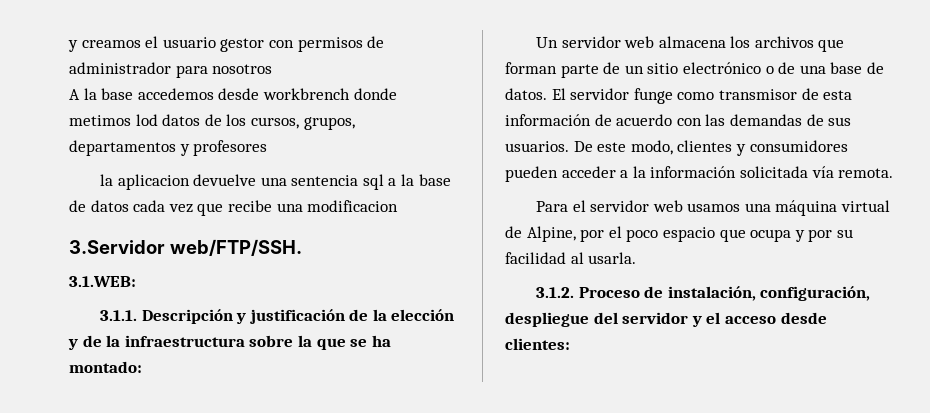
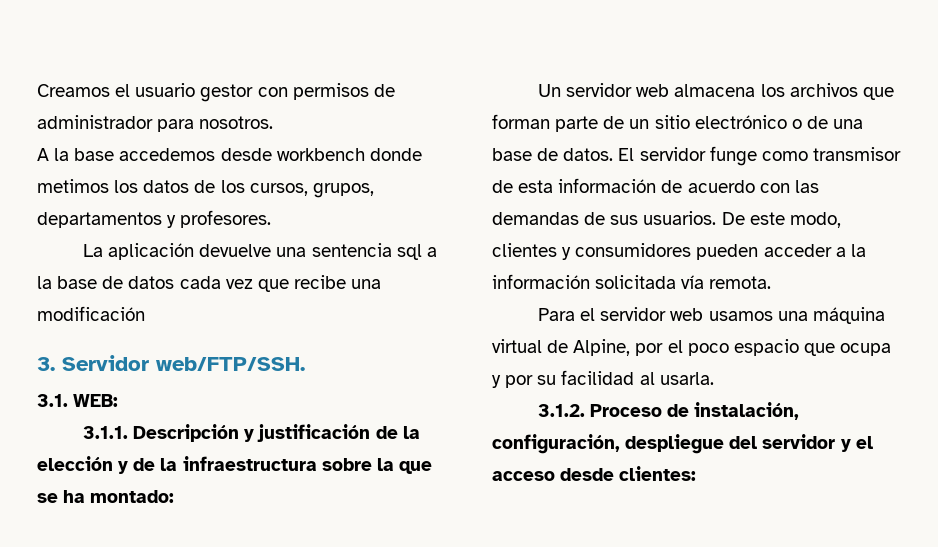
[68,40,141,52] y creamos -> [37,84,110,97] Creamos
[212,64,273,74] nosotros -> [199,116,274,129] nosotros.
[262,88,350,100] workbrench -> [276,148,365,161] workbench
[135,114,158,126] lod -> [114,180,139,193] los
[193,140,268,156] [99,174,190,190] profesores // la aplicacion -> [180,210,272,228] [83,243,195,260] profesores. // La aplicación
[307,200,399,212] [69,240,165,254] modificacion // 3.Servidor -> [37,306,145,321] [37,355,149,371] modificación // 3. Servidor
[69,276,136,287] 3.1.WEB: -> [37,394,119,407] 3.1. WEB:

